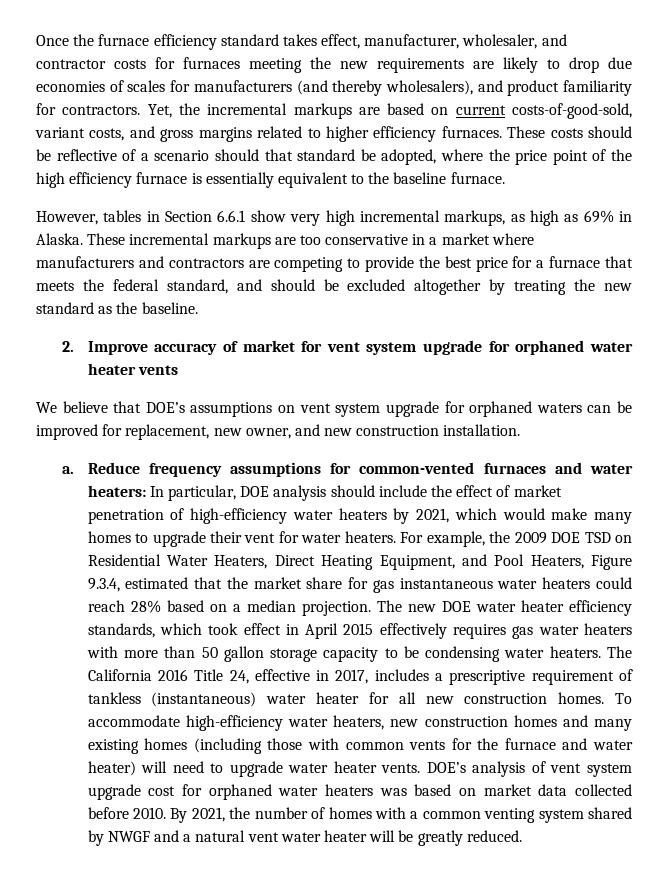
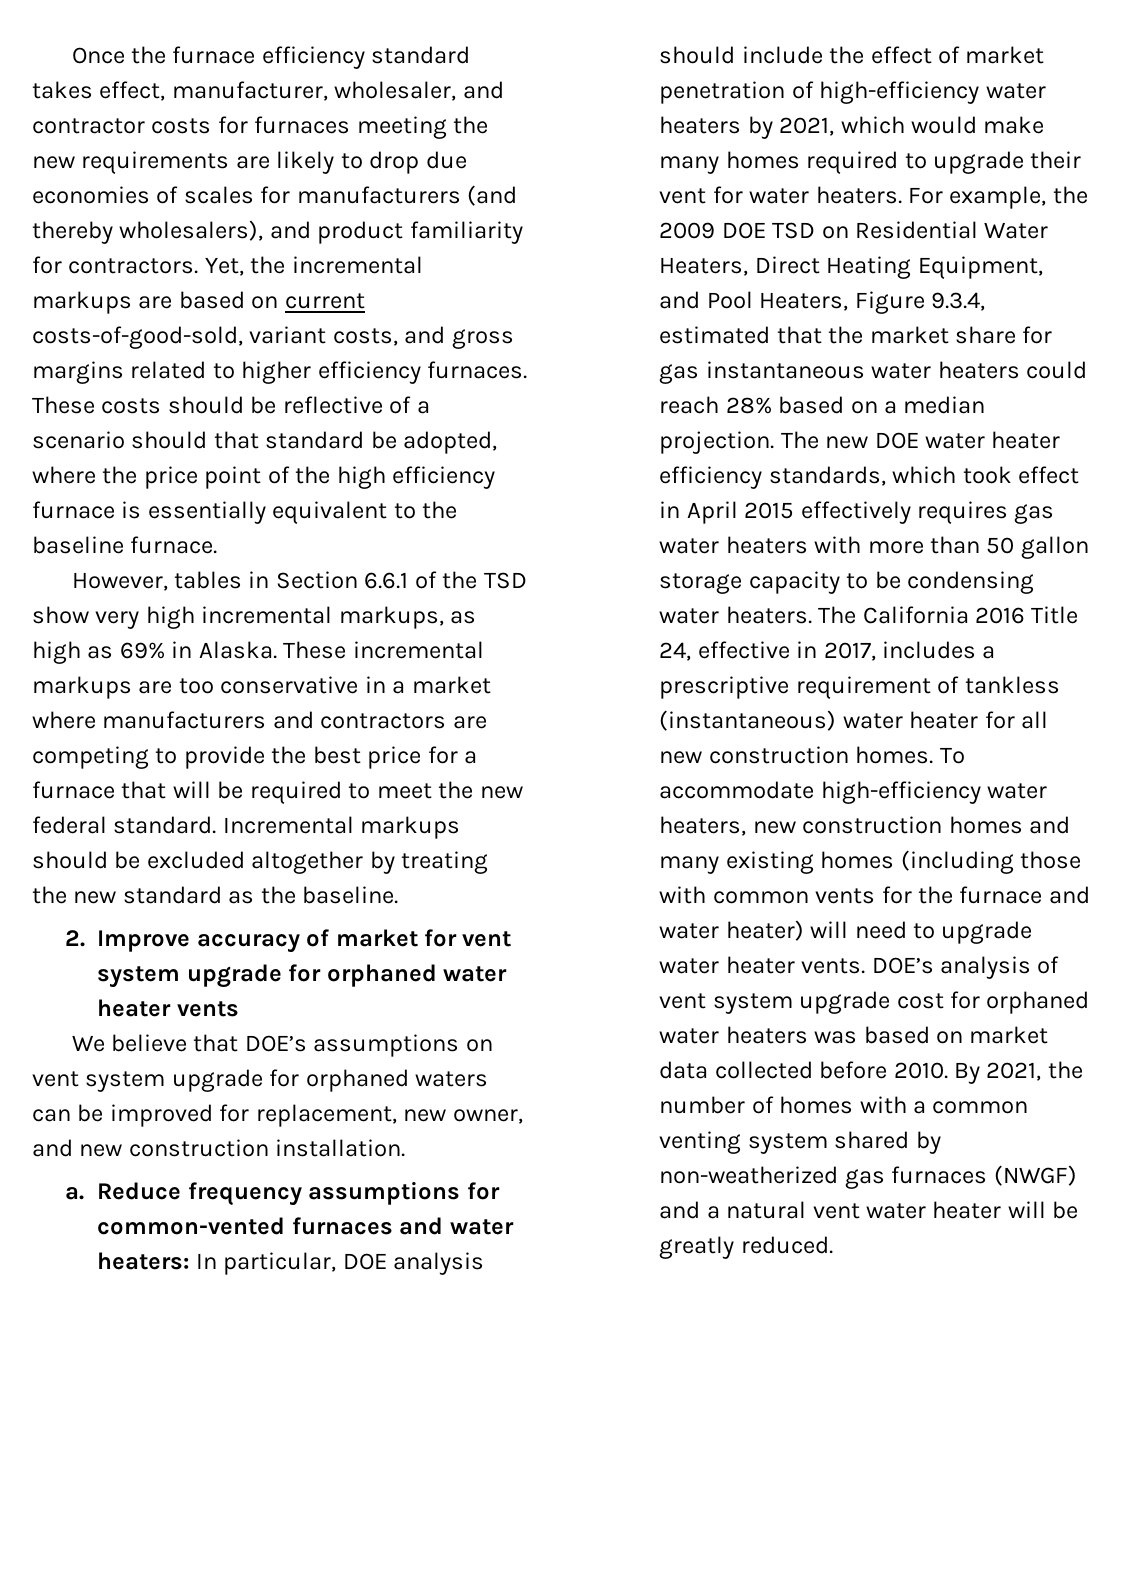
(246, 216) none -> [414,571,527,589] of the TSD
[36,279,262,294] meets the federal standard, and -> [172,781,523,804] [32,816,461,839] will be required to meet the new federal standard. Incremental markups
(131, 537) none -> [806,151,899,174] required
[107,831,150,842] NWGF -> [659,1165,1077,1189] non-weatherized gas furnaces (NWGF)

